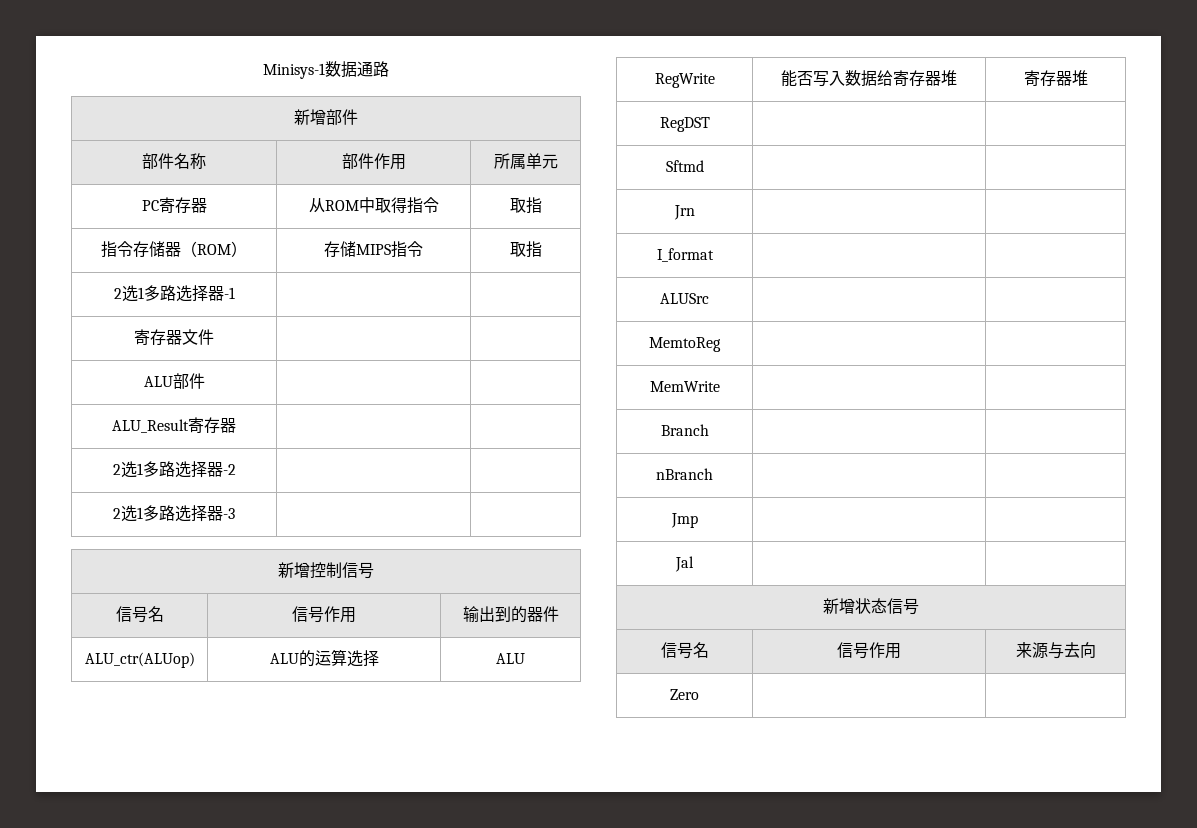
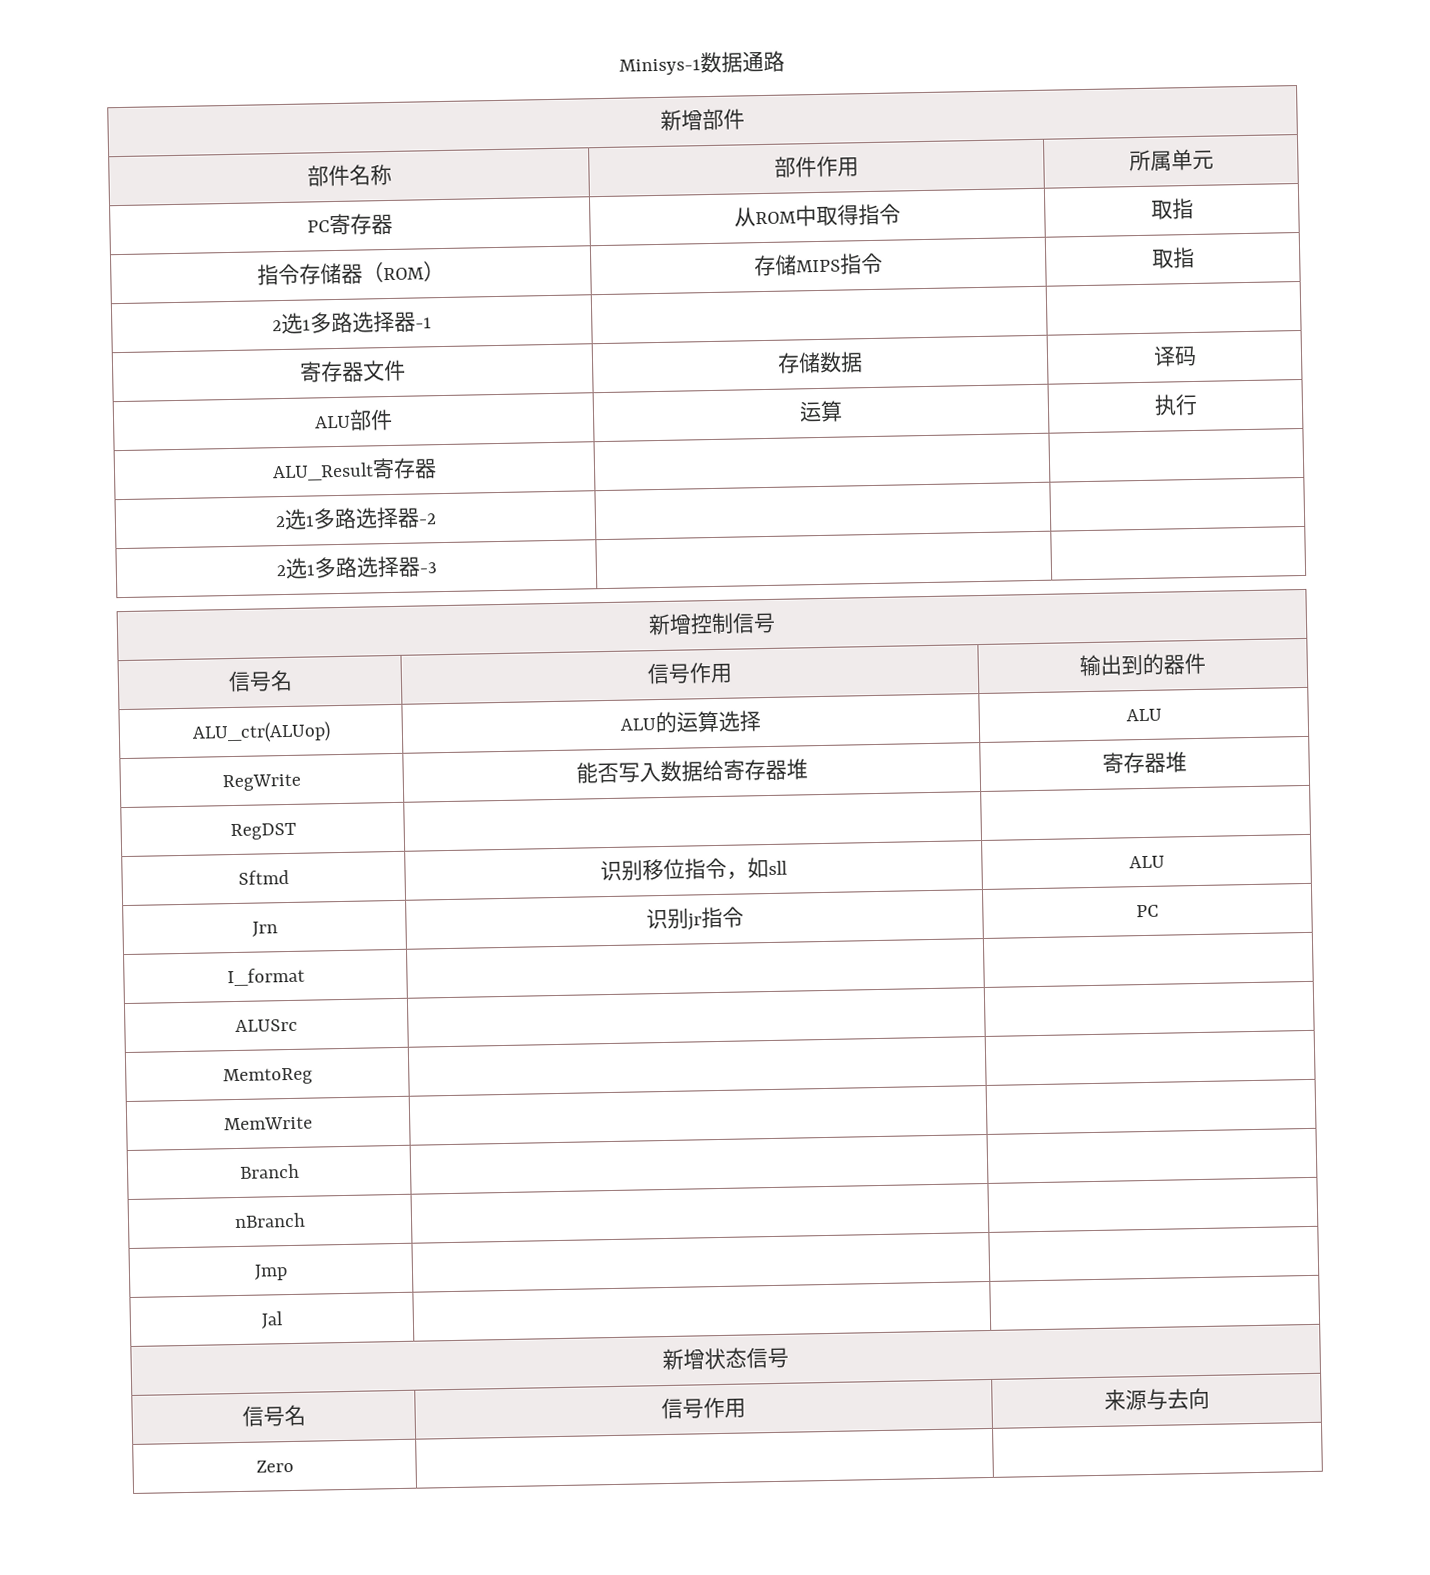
(214, 337) | -> [777,351,863,374] [1152,345,1197,367] 存储数据 | 译码
(205, 381) | -> [799,400,843,423] [1153,393,1198,416] 运算 | 执行
[673,205,695,220] | // Jrn | | -> [600,857,788,882] [1128,855,1165,869] [251,921,278,937] [645,906,744,931] [1136,904,1159,918] 识别移位指令，如sll | ALU // Jrn | 识别jr指令 | PC

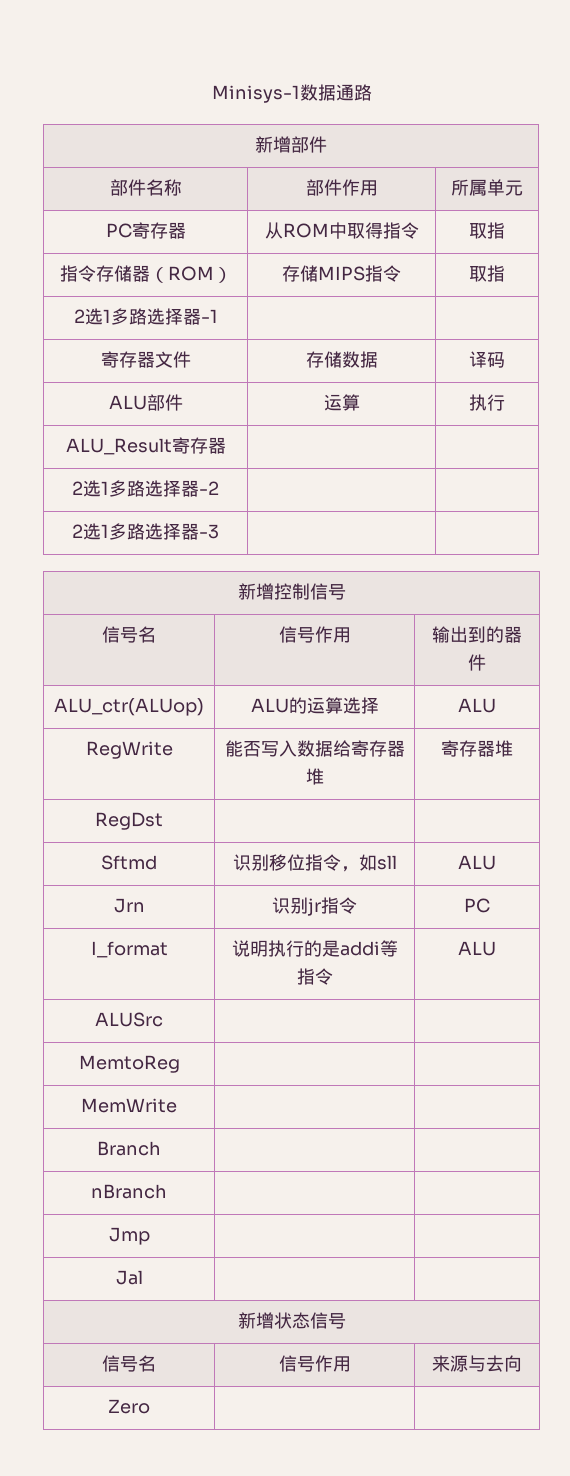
[229,822,296,841] RegDST -> [95,812,163,830] RegDst
(305, 977) | -> [231,940,398,957] [296,968,333,985] [458,941,496,956] 说明执行的是addi等指令 | ALU

